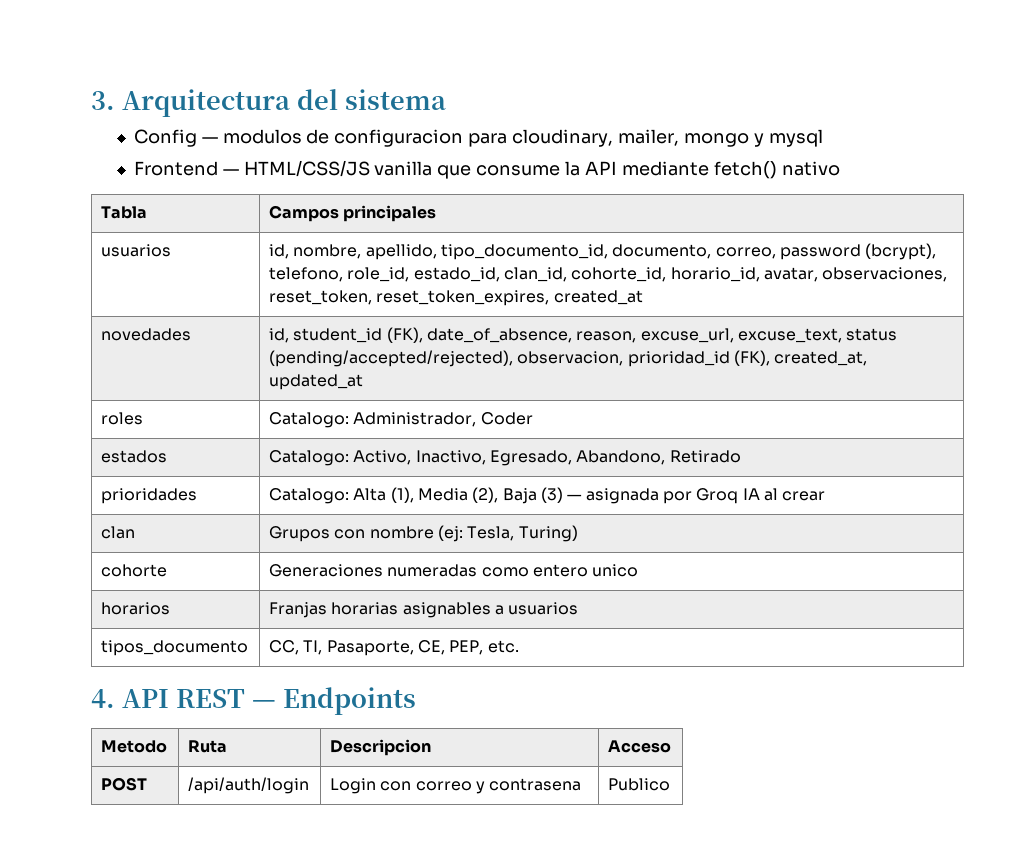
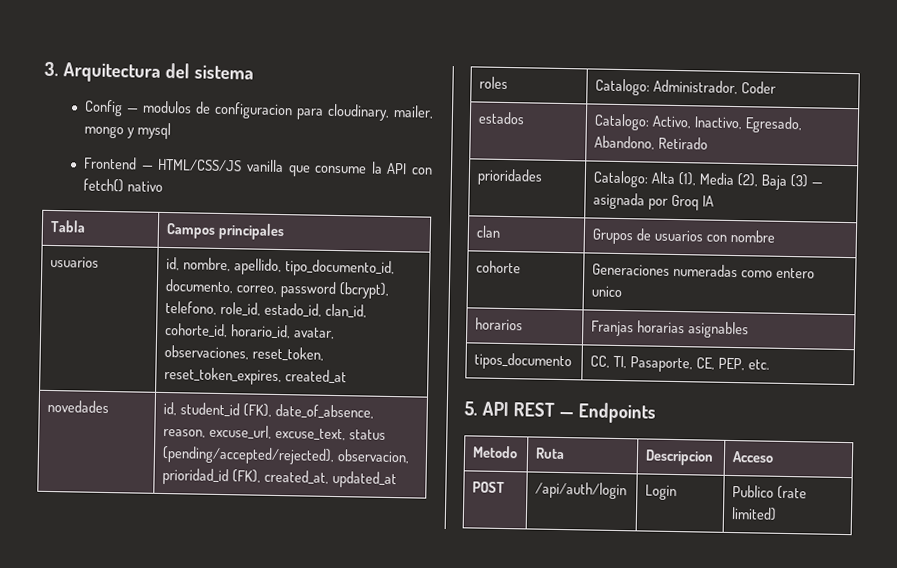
[621,161,709,176] mediante -> [411,167,434,175] con
[763,488,826,501] al crear -> (714, 201) none
(331, 534) none -> [636,228,704,242] de usuarios
[438,525,578,542] (ej: Tesla, Turing) -> (775, 236) none
[495,602,579,615] a usuarios -> (750, 330) none
[91,689,115,708] 4. -> [464,401,478,416] 5.
[380,778,582,794] con correo y contrasena -> (678, 492) none
(671, 784) none -> [777,485,808,500] [731,507,778,521] (rate limited)

